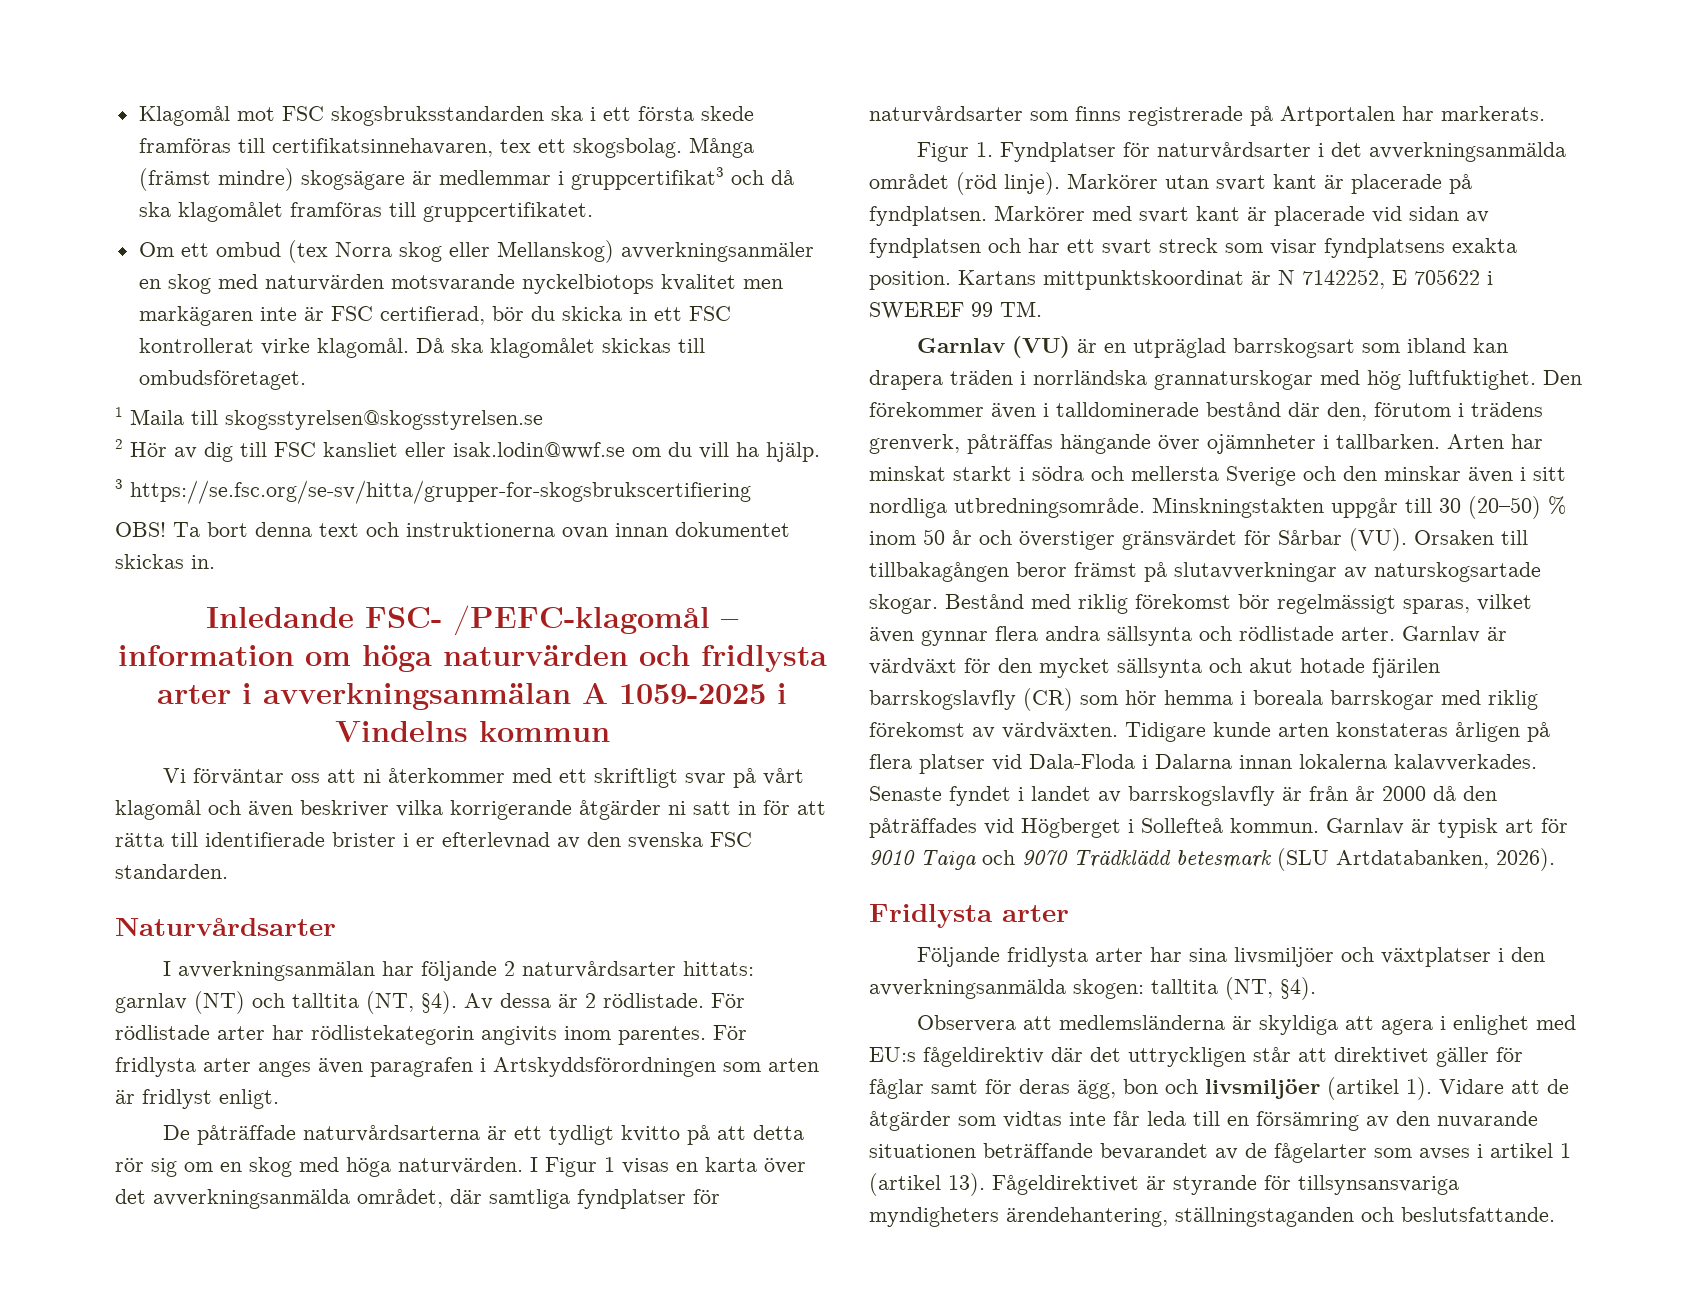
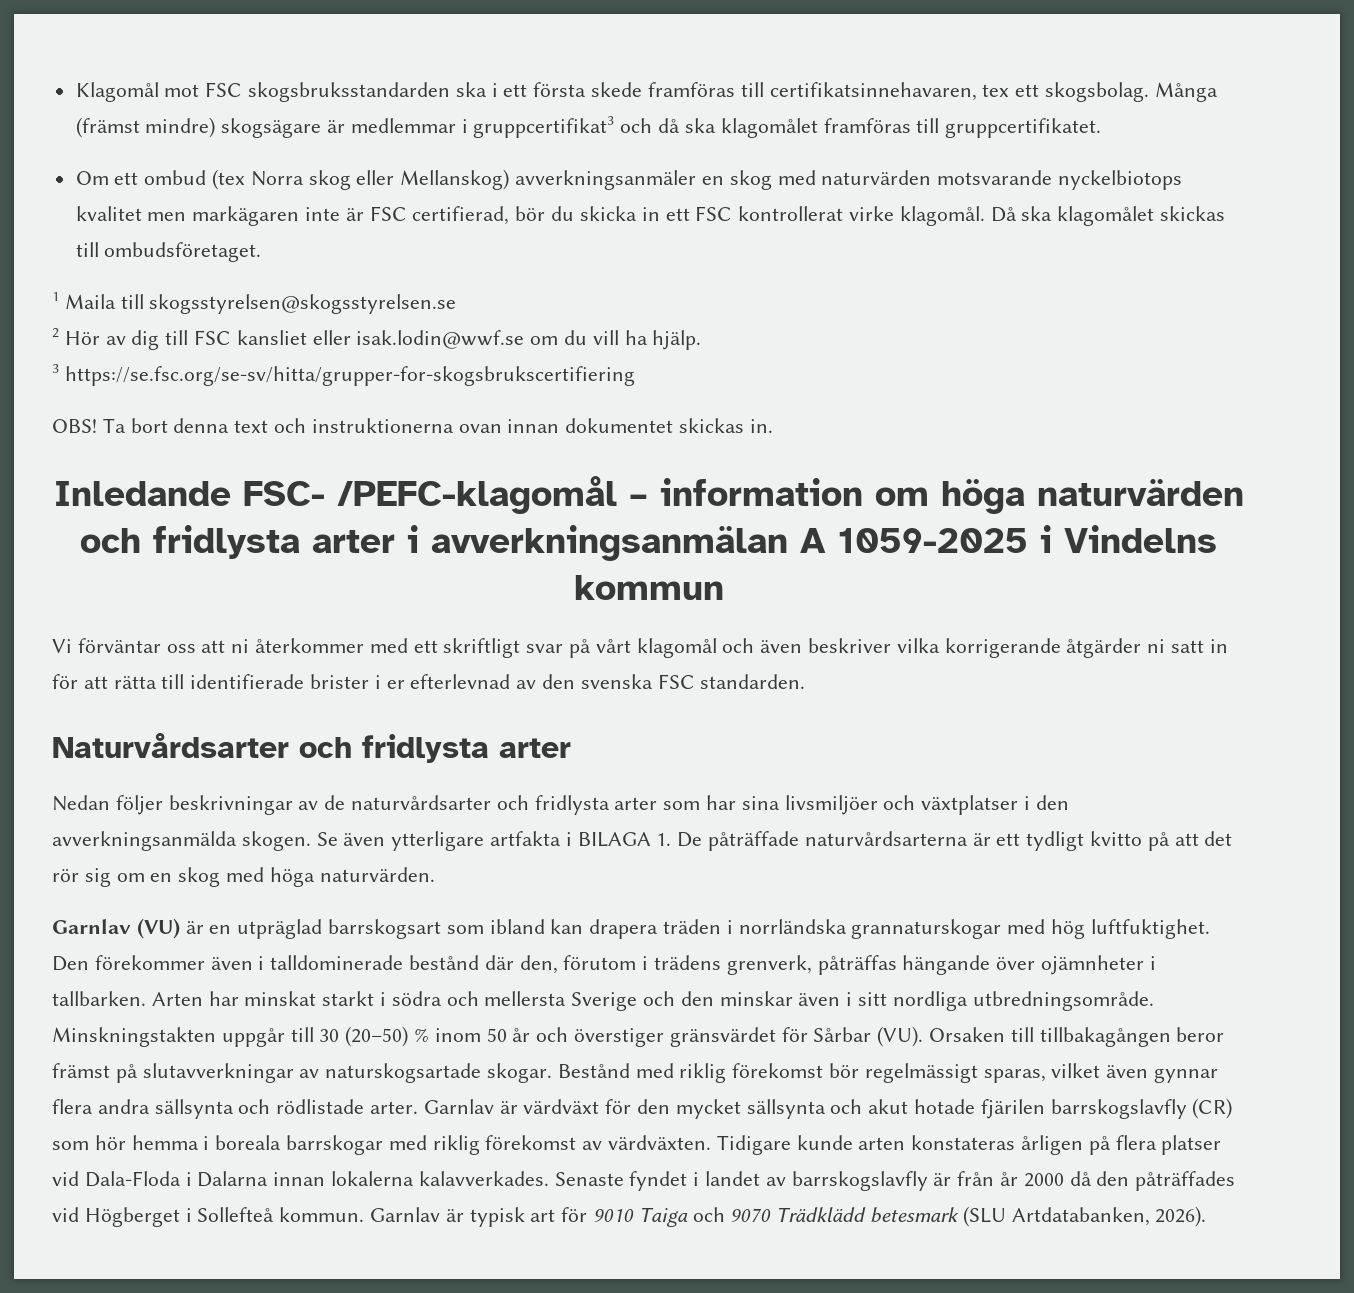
[162,961,754,981] [115,991,745,1014] [115,1025,747,1045] [115,1057,819,1077] [115,1089,279,1109] // I avverkningsanmälan har följande 2 naturvårdsarter hittats: garnlav (NT) och talltita (NT, §4). Av dessa är 2 rödlistade. För rödlistade arter har rödlistekategorin angivits inom parentes. För fridlysta arter anges även paragrafen i Artskyddsförordningen som arten är fridlyst enligt. // -> [299,734,571,763] [52,795,1069,815] [52,831,672,851] och fridlysta arter // Nedan följer beskrivningar av de naturvårdsarter och fridlysta arter som har sina livsmiljöer och växtplatser i den avverkningsanmälda skogen. Se även ytterligare artfakta i BILAGA 1.
[752,1125,804,1140] detta -> [1204,831,1233,846] det
[530,1157,806,1177] [115,1189,720,1209] [869,106,1545,126] [916,142,1566,162] [869,172,1472,195] [869,205,1489,226] [869,238,1517,258] [869,269,1493,290] [869,301,1042,319] I Figur 1 visas en karta över det avverkningsanmälda området, där samtliga fyndplatser för naturvårdsarter som finns registrerade på Artportalen har markerats. // Figur 1. Fyndplatser för naturvårdsarter i det avverkningsanmälda området (röd linje). Markörer utan svart kant är placerade på fyndplatsen. Markörer med svart kant är placerade vid sidan av fyndplatsen och har ett svart streck som visar fyndplatsens exakta position. Kartans mittpunktskoordinat är N 7142252, E 705622 i SWEREF 99 TM. -> (435, 874) none
[869,904,1069,928] [916,947,1545,967] [869,977,1316,1000] [916,1015,1576,1035] [869,1047,1523,1067] [869,1077,1569,1100] [869,1111,1538,1131] [869,1143,1571,1163] [869,1173,1459,1196] [869,1207,1555,1227] // Fridlysta arter // Följande fridlysta arter har sina livsmiljöer och växtplatser i den avverkningsanmälda skogen: talltita (NT, §4). // Observera att medlemsländerna är skyldiga att agera i enlighet med EU:s fågeldirektiv där det uttryckligen står att direktivet gäller för fåglar samt för deras ägg, bon och livsmiljöer (artikel 1). Vidare att de åtgärder som vidtas inte får leda till en försämring av den nuvarande situationen beträffande bevarandet av de fågelarter som avses i artikel 1 (artikel 13). Fågeldirektivet är styrande för tillsynsansvariga myndigheters ärendehantering, ställningstaganden och beslutsfattande. -> (1207, 1216) none

